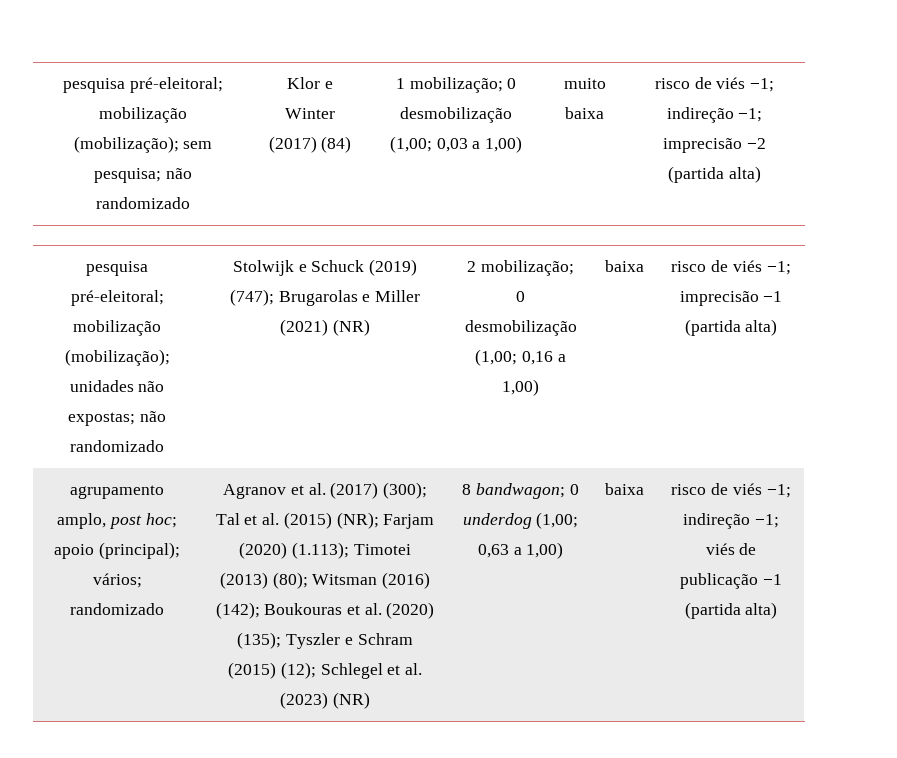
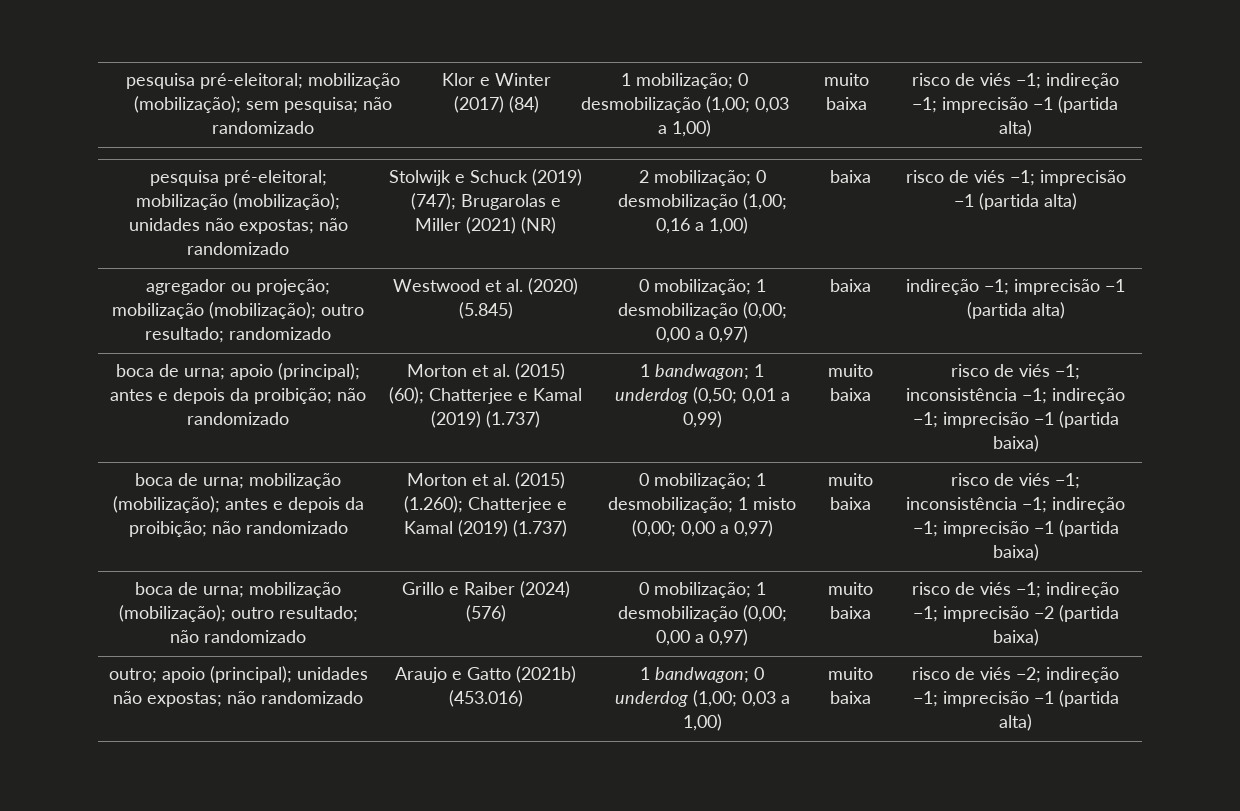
[746,138,766,149] −2 -> [1033,97,1053,110] −1
[70,485,164,499] [57,513,177,529] [54,542,180,559] [92,573,142,588] [70,603,164,615] [223,482,427,499] [215,512,435,529] [239,542,411,559] [219,572,431,589] [215,602,435,619] [237,632,413,649] [228,662,422,679] [280,692,370,709] [462,483,579,499] [462,512,579,529] [477,542,564,559] [605,483,644,495] [671,483,791,498] [683,513,779,529] [705,543,757,555] [680,573,759,589] agrupamento amplo, post hoc; apoio (principal); vários; randomizado | Agranov et al. (2017) (300); Tal et al. (2015) (NR); Farjam (2020) (1.113); Timotei (2013) (80); Witsman (2016) (142); Boukouras et al. (2020) (135); Tyszler e Schram (2015) (12); Schlegel et al. (2023) (NR) | 8 bandwagon; 0 underdog (1,00; 0,63 a 1,00) | baixa | risco de viés −1; indireção −1; viés de publicação -> [146,279,330,295] [112,302,364,319] [145,327,331,343] [393,278,578,295] [458,302,513,319] [638,279,766,295] [617,302,787,319] [656,326,748,343] [829,279,871,292] [906,279,1125,295] [966,302,1065,319] [116,363,360,380] [110,388,366,404] [187,412,289,425] [406,363,565,380] [389,387,582,404] [431,411,540,428] [640,364,764,380] [614,387,790,404] [682,411,722,428] [827,364,873,377] [829,388,871,401] [951,364,1080,380] [906,388,1125,404] [912,411,1119,428] [992,435,1039,452] [135,473,341,489] [112,496,364,513] [128,521,348,537] [406,472,565,489] [404,496,567,513] [404,520,567,537] [638,473,766,489] [608,497,796,513] [631,520,773,537] [827,473,873,486] [829,497,871,510] [951,473,1080,489] [906,497,1125,513] [912,520,1119,537] [992,544,1039,561] [135,582,341,598] [118,605,358,622] [170,630,306,643] [401,581,570,598] [465,605,506,622] [638,582,766,598] [617,605,787,622] [656,629,748,646] [827,582,873,595] [829,606,871,619] [912,582,1119,598] [912,605,1119,622] [992,629,1039,646] [108,666,368,683] [113,691,363,707] [395,666,576,683] [448,690,523,707] [640,667,764,683] [614,690,790,707] [682,714,722,731] [827,667,873,680] [829,691,871,704] [912,667,1119,683] [912,691,1029,707] agregador ou projeção; mobilização (mobilização); outro resultado; randomizado | Westwood et al. (2020) (5.845) | 0 mobilização; 1 desmobilização (0,00; 0,00 a 0,97) | baixa | indireção −1; imprecisão −1 (partida alta) // boca de urna; apoio (principal); antes e depois da proibição; não randomizado | Morton et al. (2015) (60); Chatterjee e Kamal (2019) (1.737) | 1 bandwagon; 1 underdog (0,50; 0,01 a 0,99) | muito baixa | risco de viés −1; inconsistência −1; indireção −1; imprecisão −1 (partida baixa) // boca de urna; mobilização (mobilização); antes e depois da proibição; não randomizado | Morton et al. (2015) (1.260); Chatterjee e Kamal (2019) (1.737) | 0 mobilização; 1 desmobilização; 1 misto (0,00; 0,00 a 0,97) | muito baixa | risco de viés −1; inconsistência −1; indireção −1; imprecisão −1 (partida baixa) // boca de urna; mobilização (mobilização); outro resultado; não randomizado | Grillo e Raiber (2024) (576) | 0 mobilização; 1 desmobilização (0,00; 0,00 a 0,97) | muito baixa | risco de viés −1; indireção −1; imprecisão −2 (partida baixa) // outro; apoio (principal); unidades não expostas; não randomizado | Araujo e Gatto (2021b) (453.016) | 1 bandwagon; 0 underdog (1,00; 0,03 a 1,00) | muito baixa | risco de viés −2; indireção −1; imprecisão

